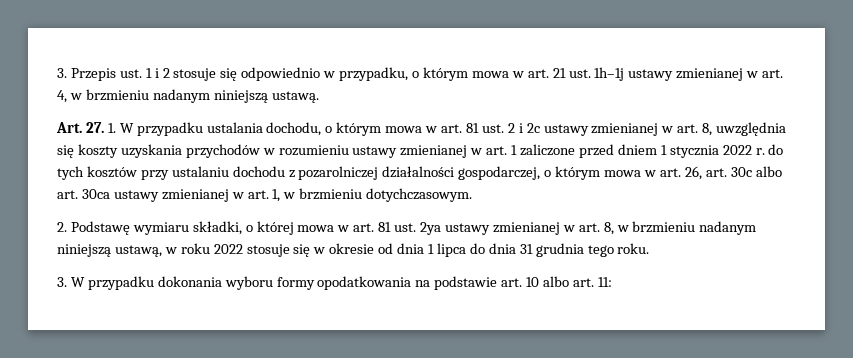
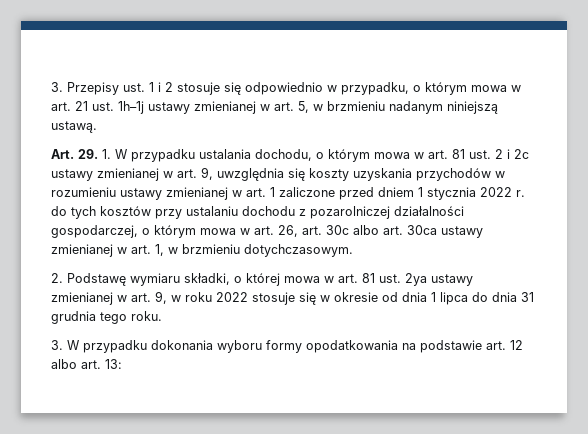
[57,68,116,81] 3. Przepis -> [51,82,119,95] 3. Przepisy
[57,90,67,103] 4, -> [298,101,309,113] 5,
[85,122,104,133] 27. -> [78,149,98,159] 29.
[702,123,713,136] 8, -> [201,167,213,180] 9,
[603,221,757,235] [57,244,162,257] 8, w brzmieniu nadanym niniejszą ustawą, -> [155,291,167,304] 9,
[526,276,612,287] 10 albo art. 11: -> [510,340,523,350] [51,359,122,369] 12 albo art. 13:

